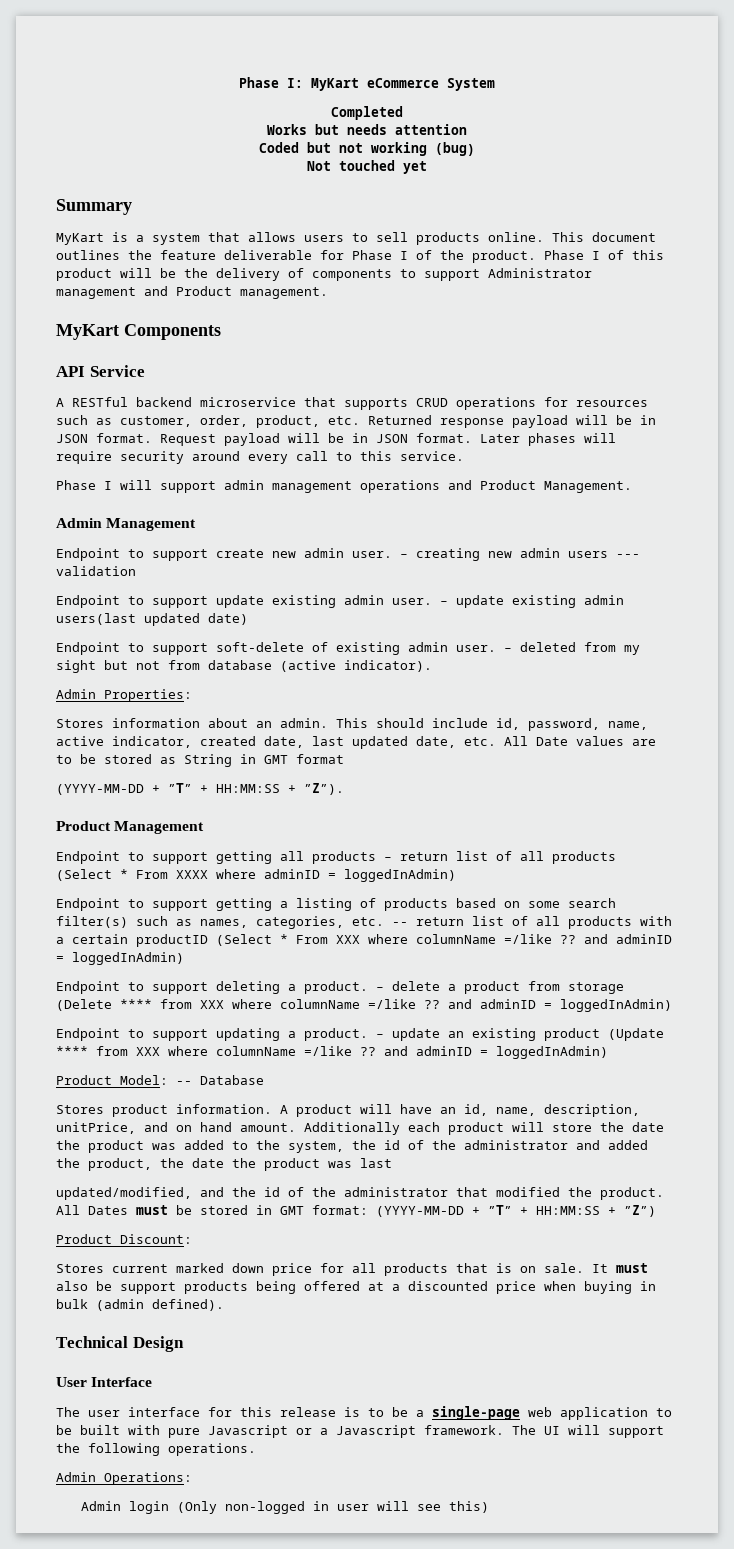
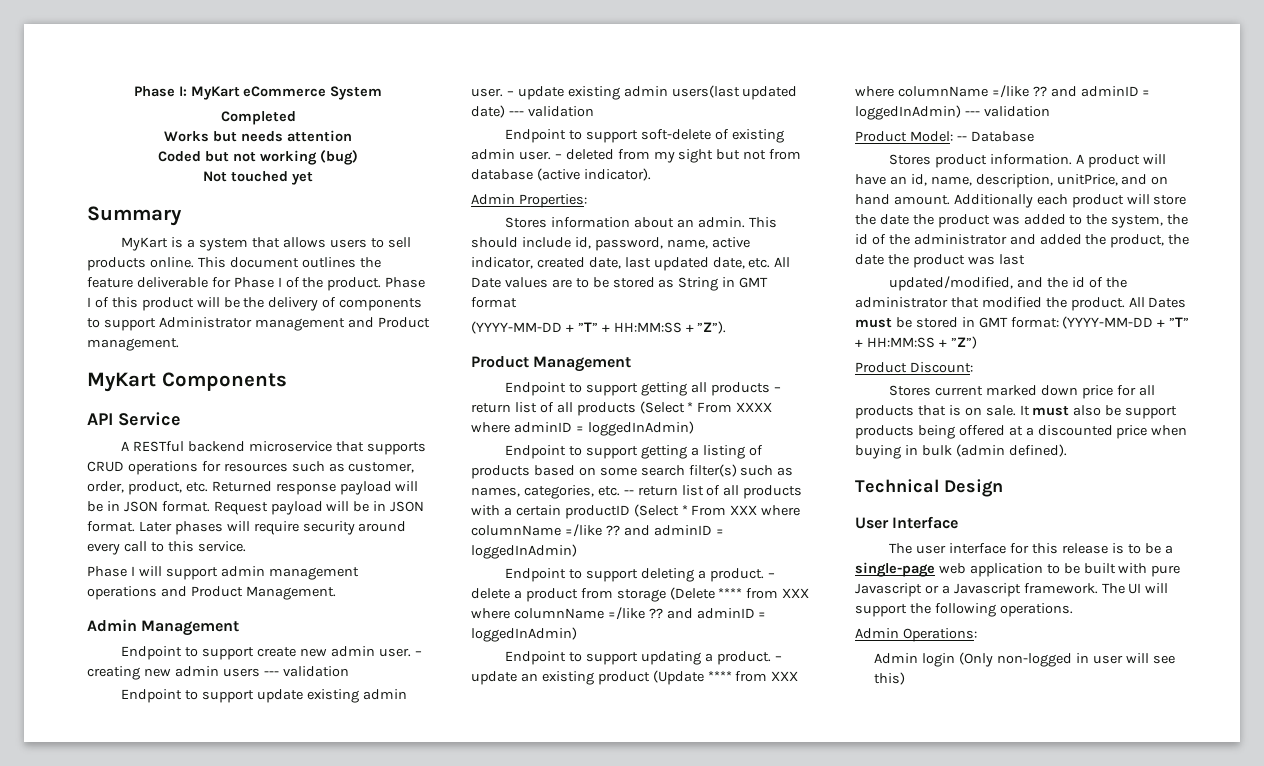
(248, 619) none -> [508,106,594,117] --- validation
(608, 1052) none -> [964,106,1050,117] --- validation

